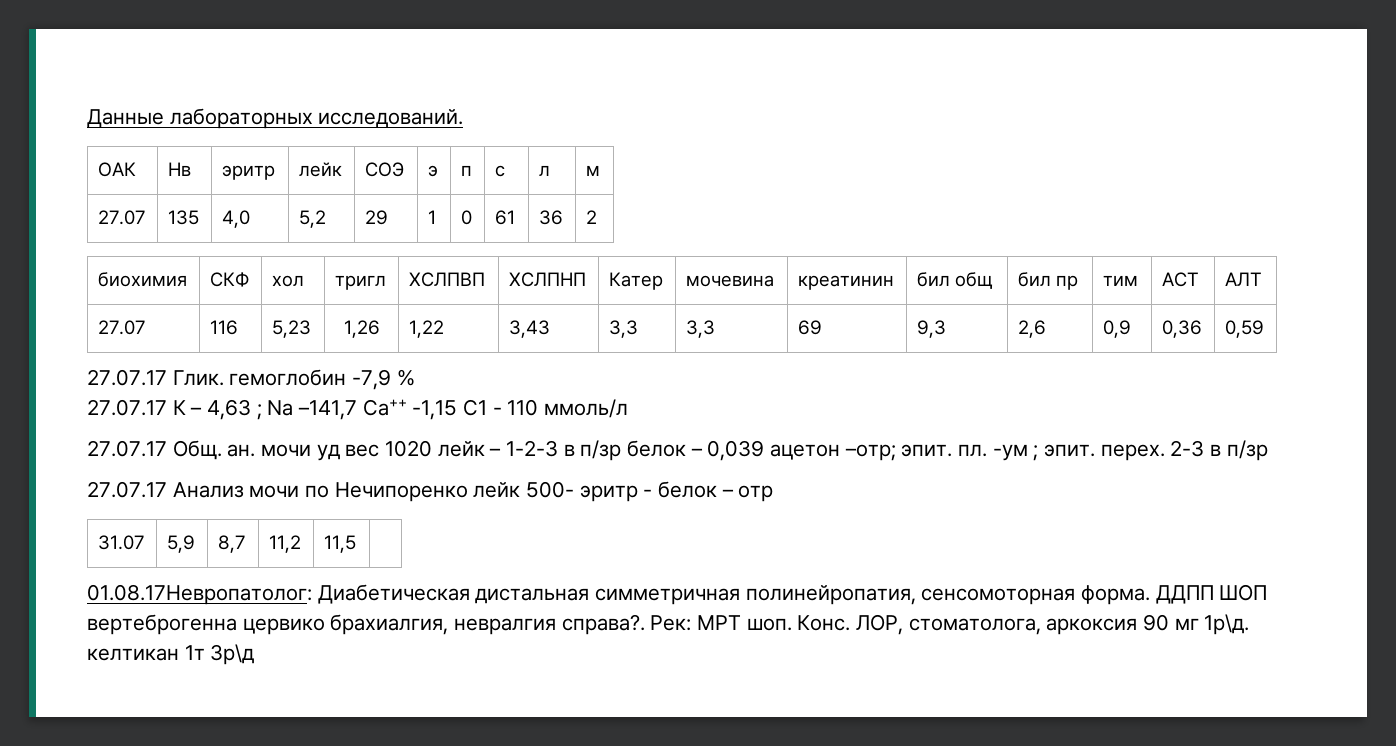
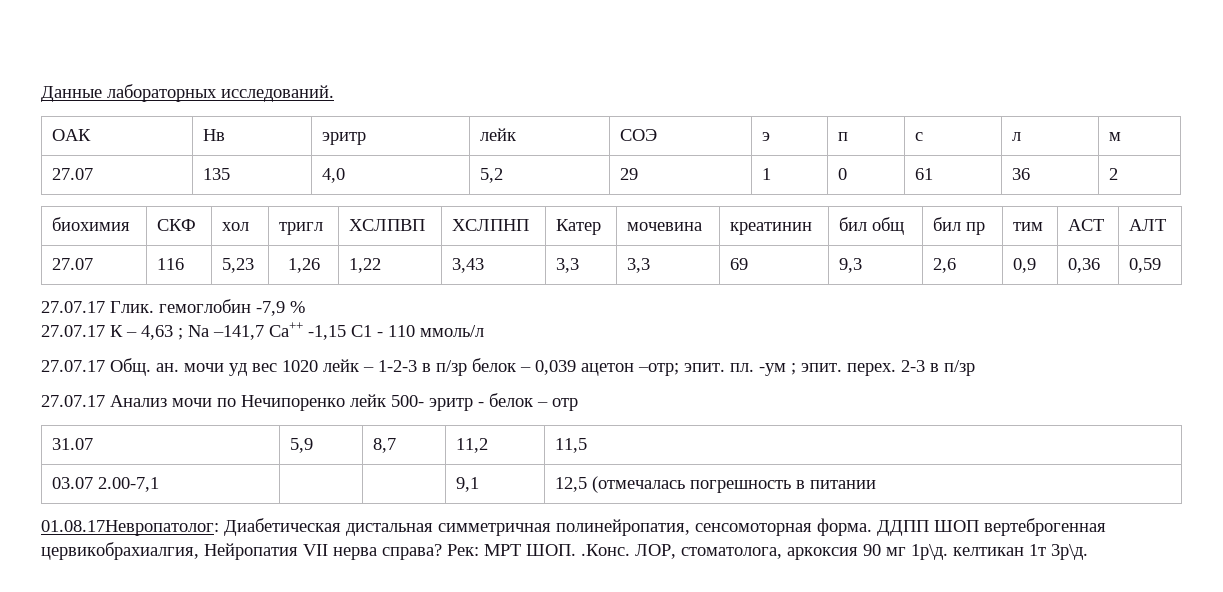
(357, 544) | -> [51,477,159,492] [455,477,479,492] [554,476,876,493] // 03.07 2.00-7,1 | | | 9,1 | 12,5 (отмечалась погрешность в питании
[87,614,851,635] вертеброгенна цервико брахиалгия, невралгия справа?. Рек: МРТ шоп. Конс. -> [984,518,1106,536] [41,542,630,560] вертеброгенная цервикобрахиалгия, Нейропатия VII нерва справа? Рек: МРТ ШОП. .Конс.
[210,644,255,665] 3р\д -> [1051,544,1088,560] 3р\д.

